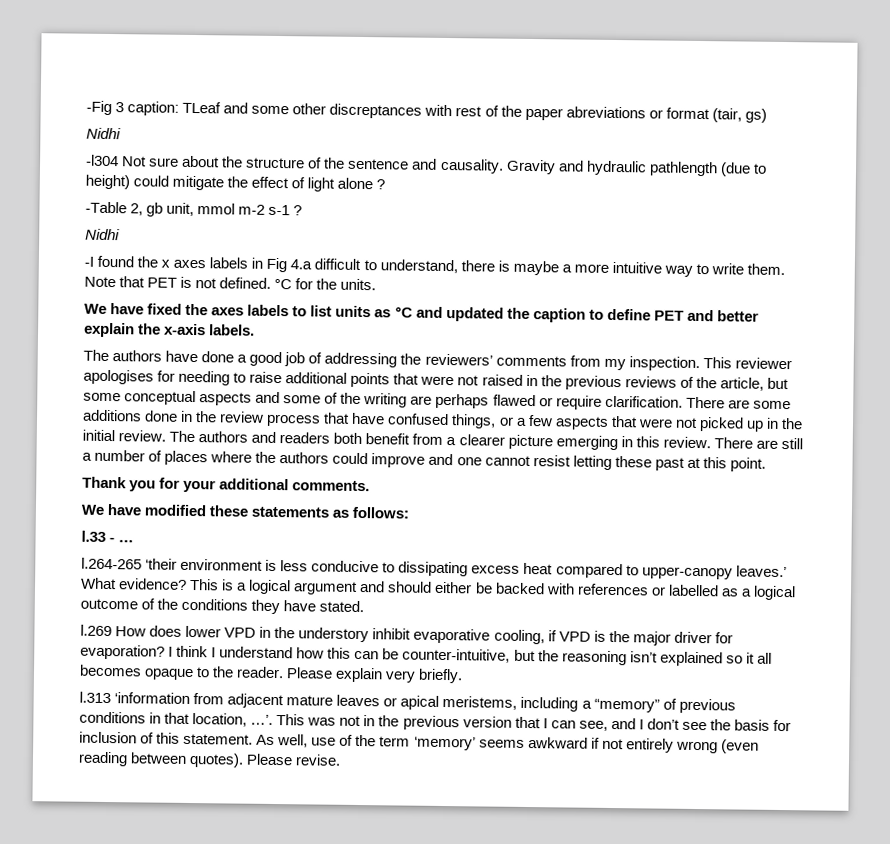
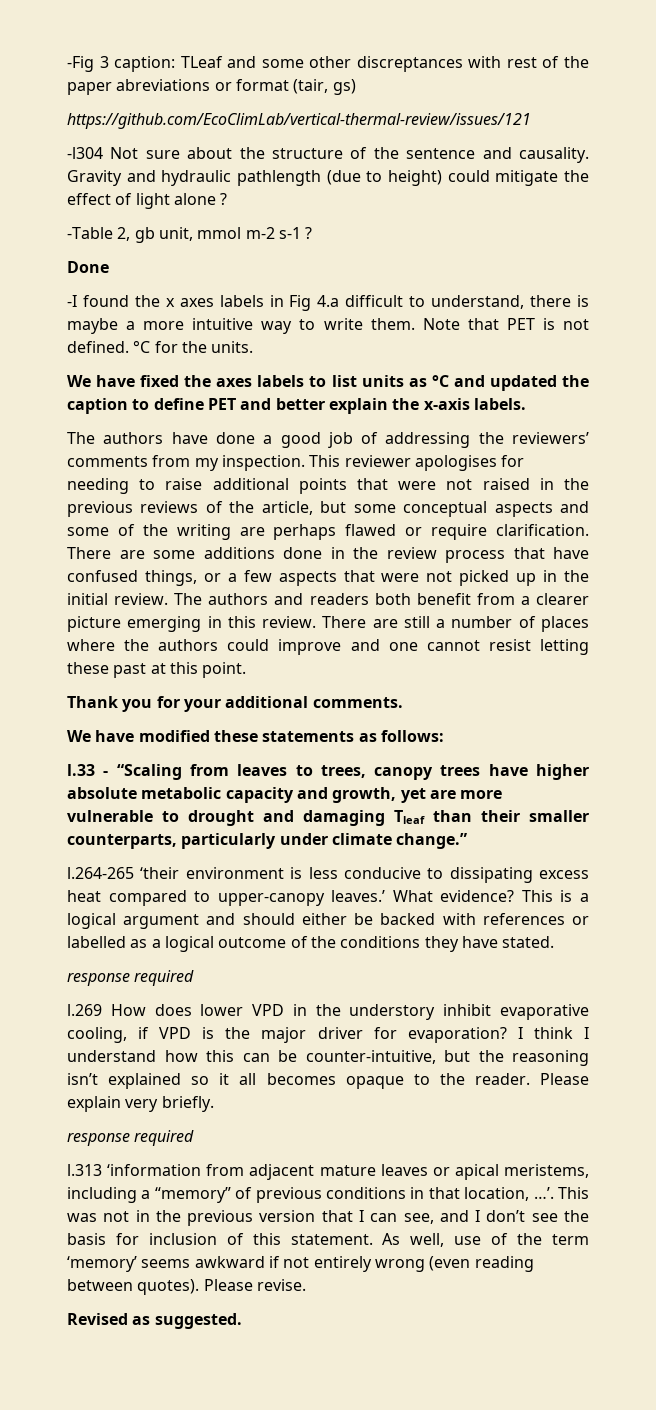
[86,127,121,140] Nidhi -> [67,113,531,129] https://github.com/EcoClimLab/vertical-thermal-review/issues/121
[85,228,120,241] Nidhi -> [67,261,109,273] Done
[118,539,135,543] … -> [116,764,589,780] [67,787,503,803] [67,810,589,826] [67,833,468,849] “Scaling from leaves to trees, canopy trees have higher absolute metabolic capacity and growth, yet are more vulnerable to drought and damaging Tleaf than their smaller counterparts, particularly under climate change.”
(365, 606) none -> [67,970,195,986] // response required
(464, 676) none -> [67,1130,195,1146] // response required
(342, 760) none -> [67,1313,242,1329] // Revised as suggested.

